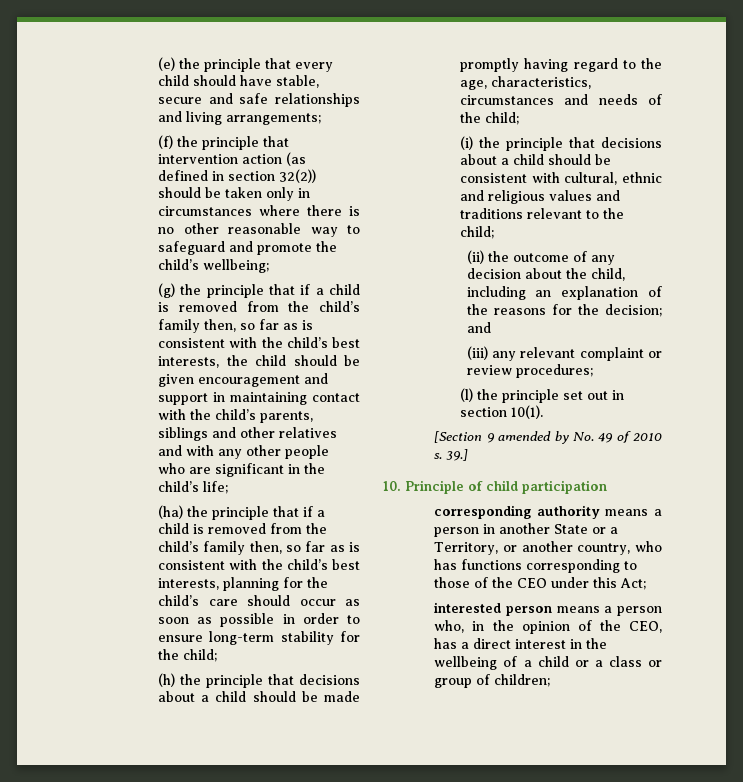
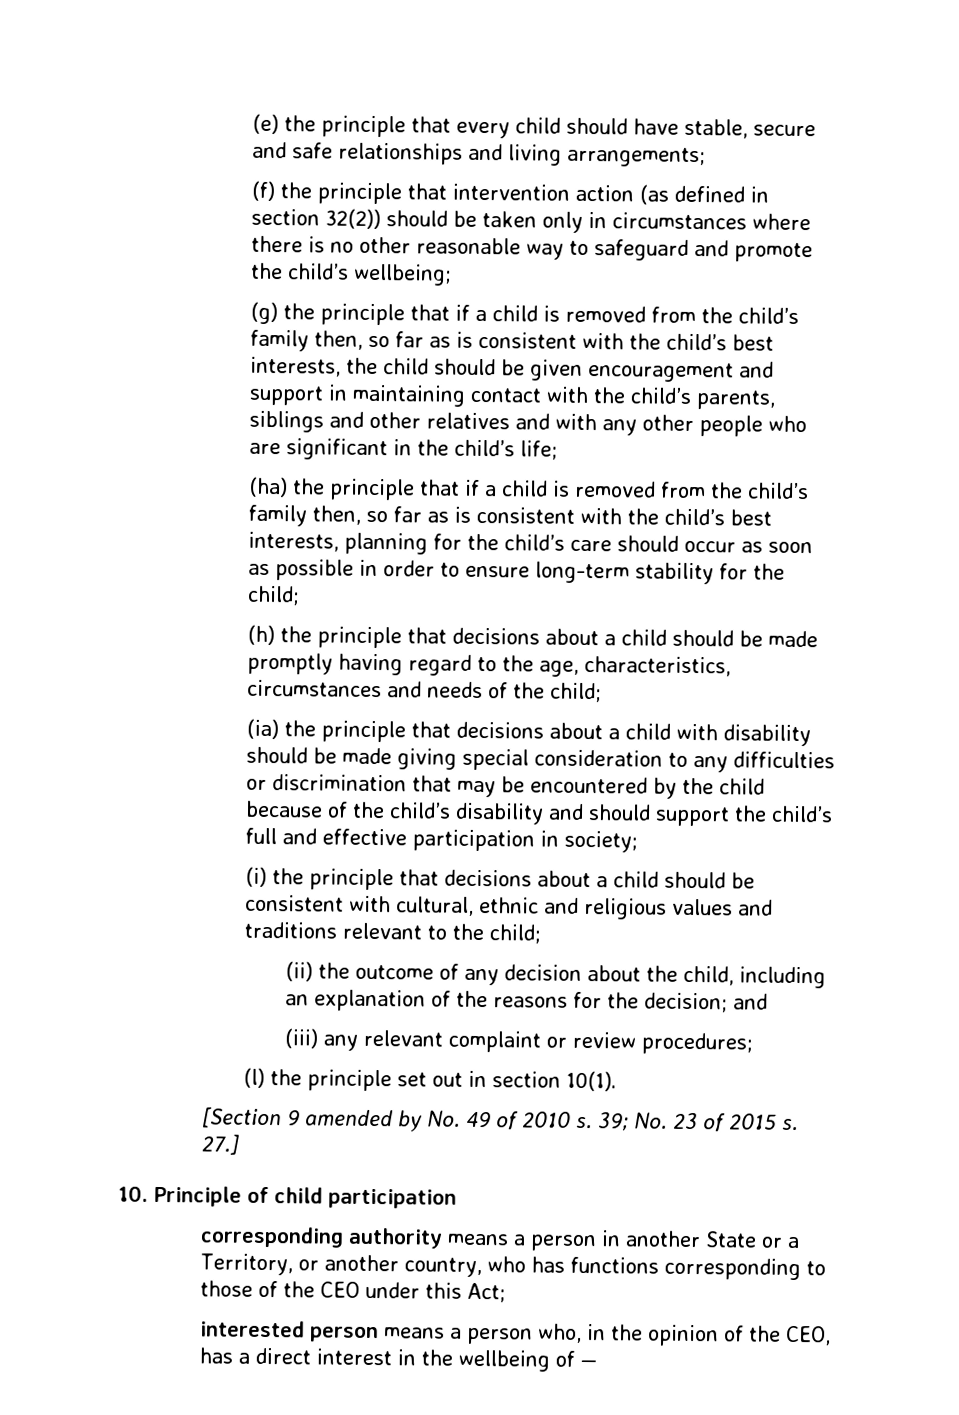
(520, 118) none -> [246,718,812,747] [246,746,836,773] [246,774,766,799] [245,800,834,827] [245,827,639,853] // (ia) the principle that decisions about a child with disability should be made giving special consideration to any difficulties or discrimination that may be encountered by the child because of the child’s disability and should support the child’s full and effective participation in society;
[446,449,469,461] 39.] -> [597,1112,799,1132] [200,1134,239,1155] 39; No. 23 of 2015 s. 27.]
[523,656,662,667] [434,674,551,688] a child or a class or group of children; -> [579,1359,597,1368] —

